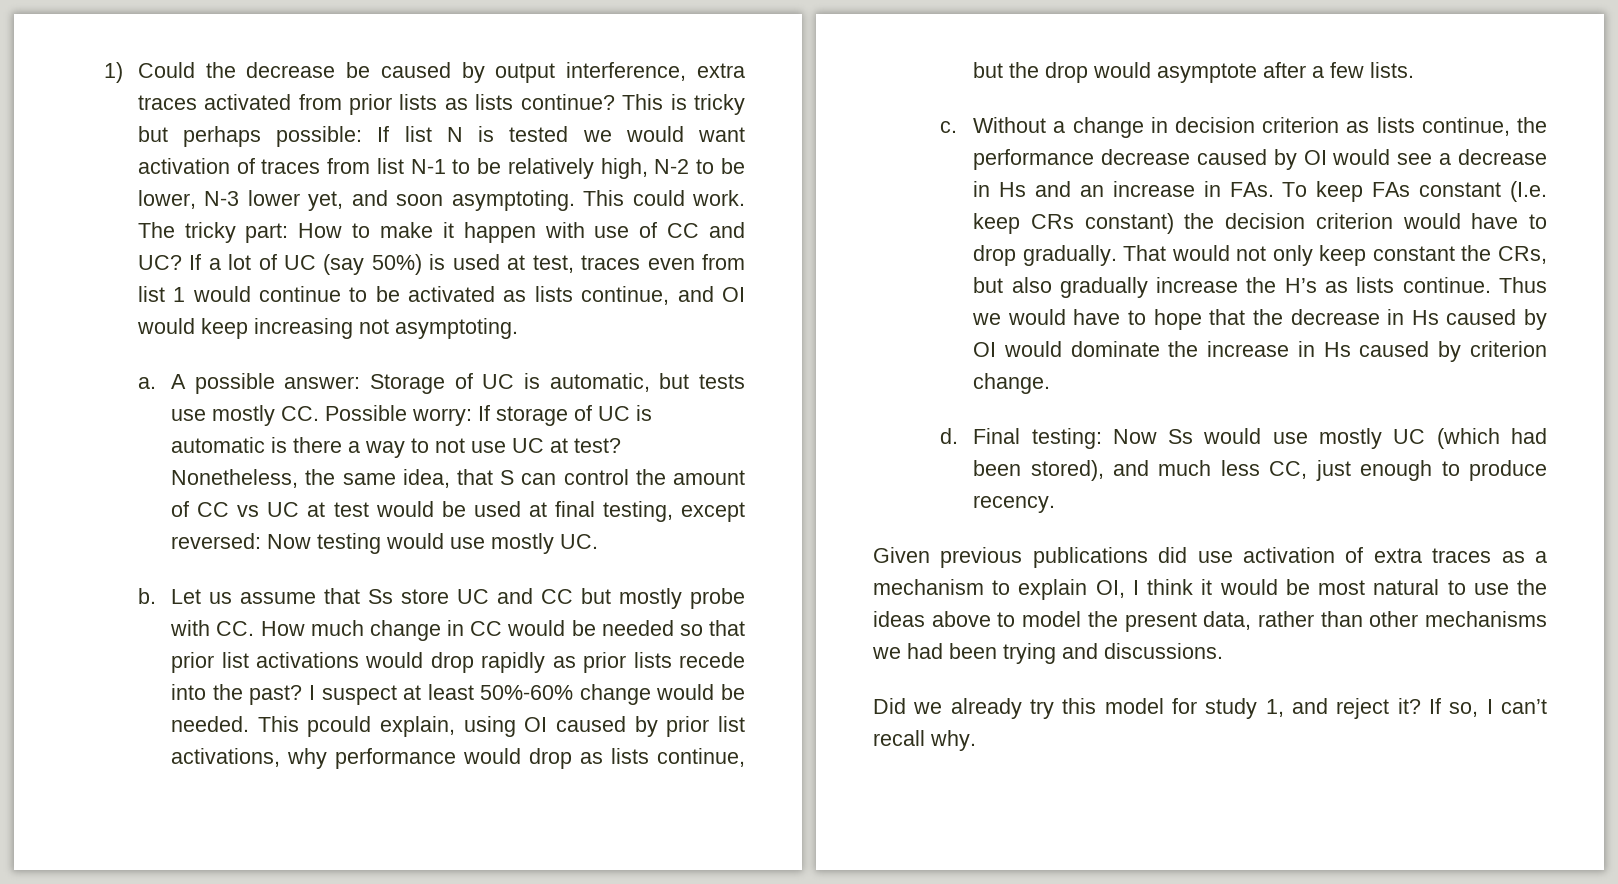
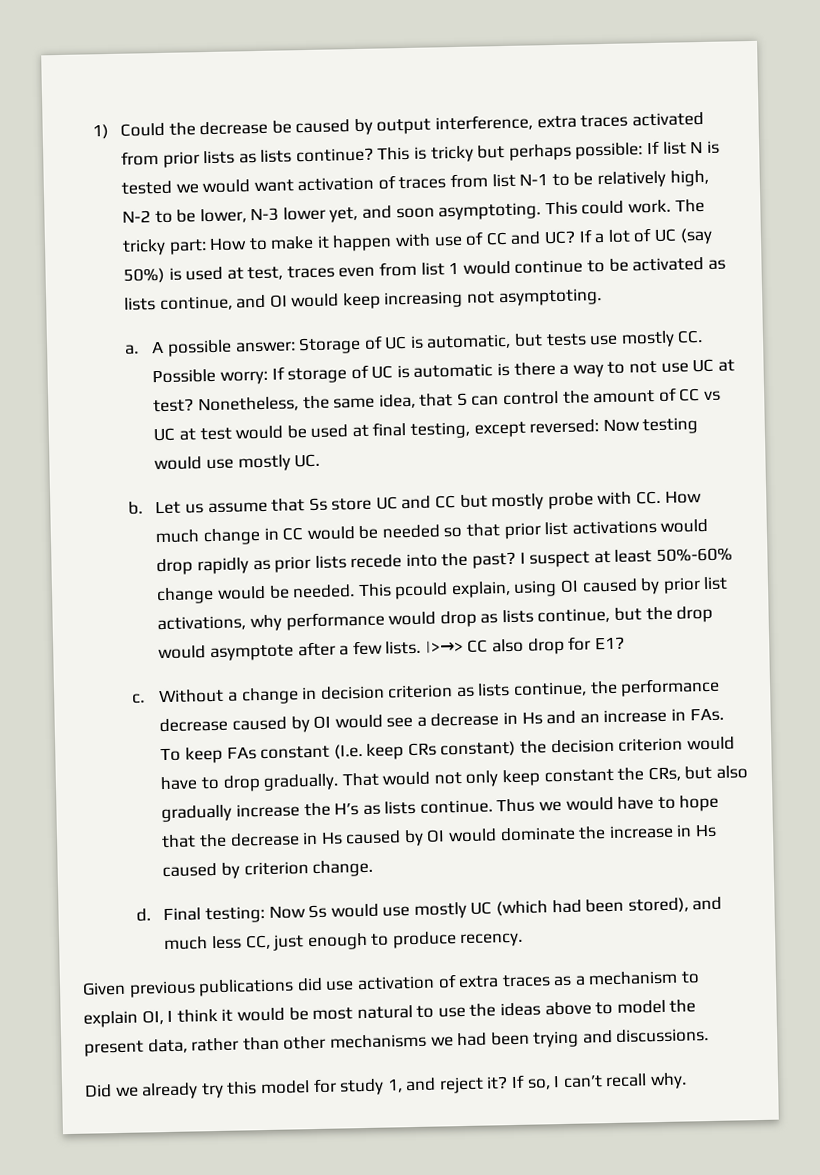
(1415, 70) none -> [424,636,625,655] |>→> CC also drop for E1?

